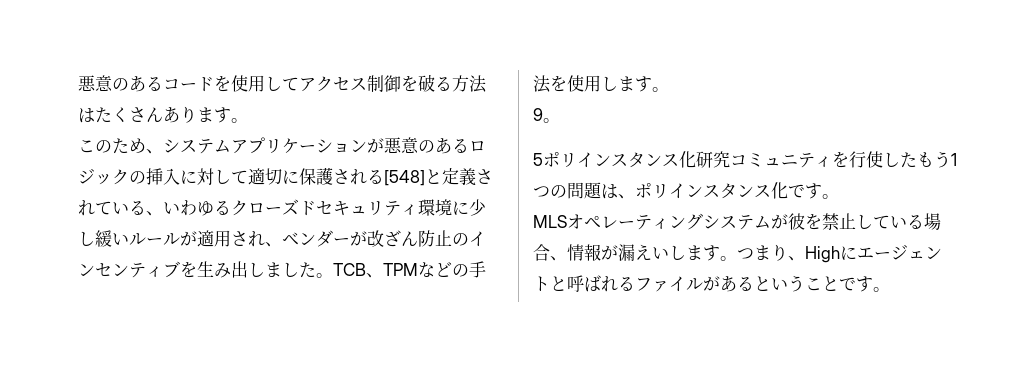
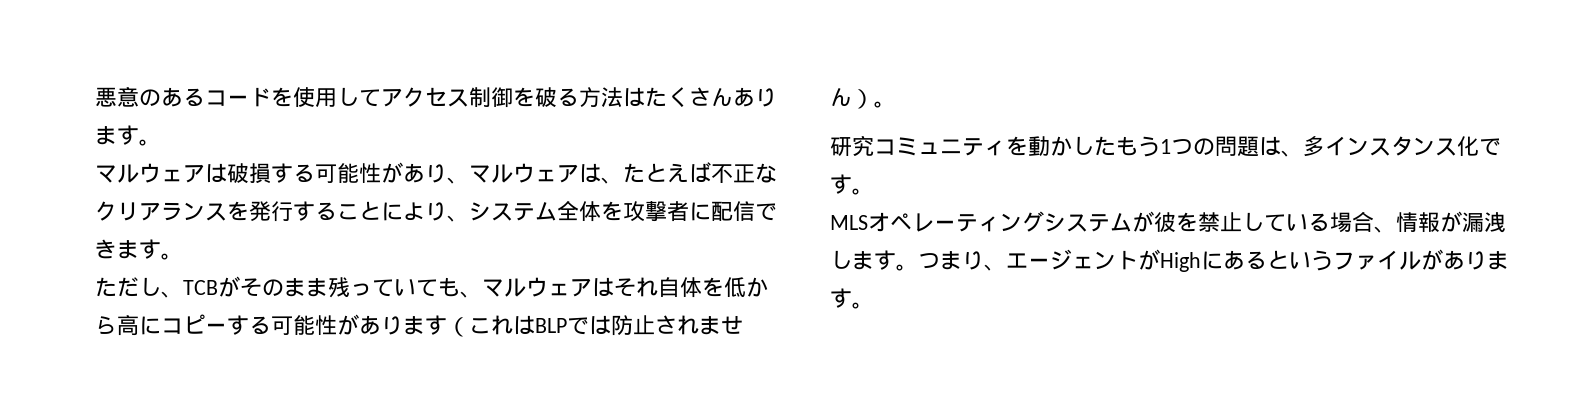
[78,137,486,154] [78,167,493,186] [78,199,486,216] [78,230,486,247] [78,261,486,278] [533,75,669,93] [533,108,560,123] [533,151,696,168] このため、システムアプリケーションが悪意のあるロジックの挿入に対して適切に保護される[548]と定義されている、いわゆるクローズドセキュリティ環境に少し緩いルールが適用され、ベンダーが改ざん防止のインセンティブを生み出しました。TCB、TPMなどの手法を使用します。 // 9。 // 5ポリインスタンス化 -> [95,162,777,184] [95,201,777,222] [95,239,183,260] [95,276,768,298] [95,314,743,337] [830,87,896,109] マルウェアは破損する可能性があり、マルウェアは、たとえば不正なクリアランスを発行することにより、システム全体を攻撃者に配信できます。 // ただし、TCBがそのまま残っていても、マルウェアはそれ自体を低から高にコピーする可能性があります（これはBLPでは防止されません）。 //
[849,151,883,168] 行使 -> [1028,136,1072,156] 動か
[635,183,669,198] ポリ -> [1303,136,1325,157] 多
[635,244,669,260] えい -> [1484,212,1506,233] 洩
[805,246,857,263] Highに -> (1006, 267) none
[550,275,856,292] と呼ばれるファイルがあるということで -> [1138,249,1509,272] がHighにあるというファイルがありま

